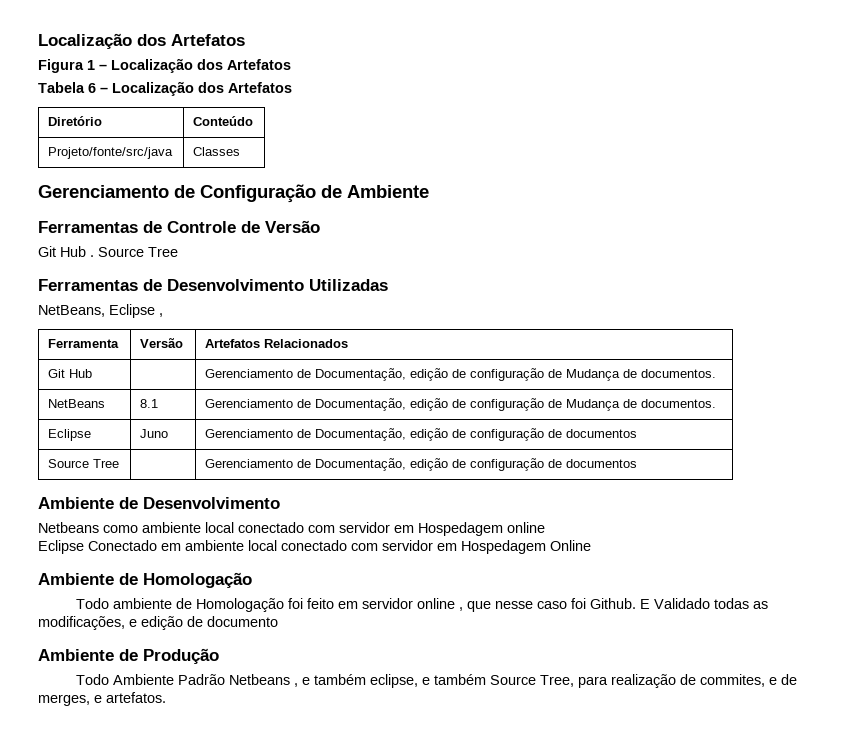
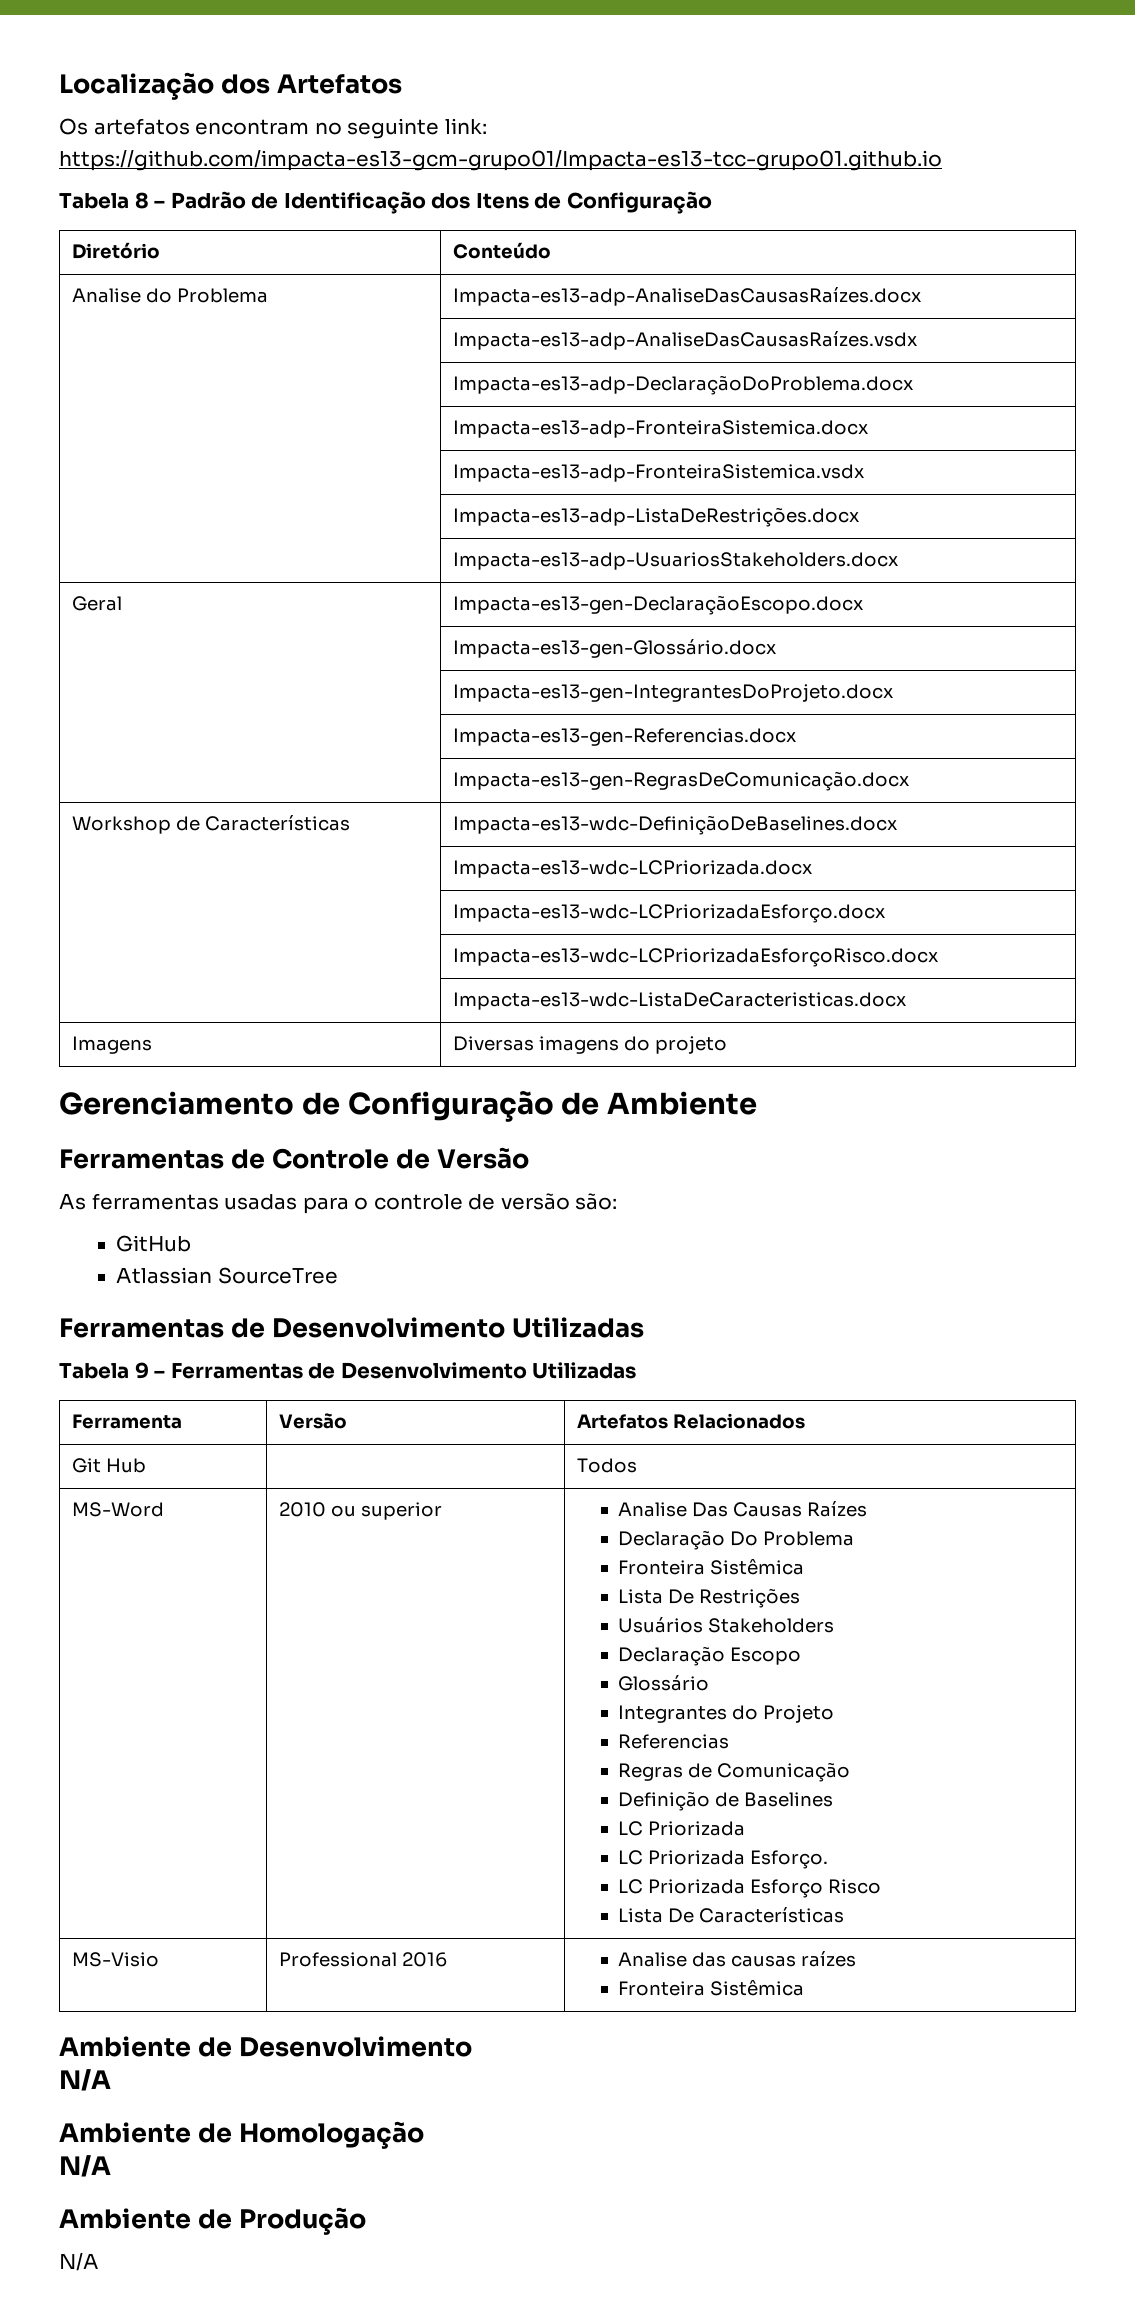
[38,33,245,49] [38,58,291,73] [38,81,292,96] [48,116,103,126] [193,116,254,126] [48,147,174,159] [193,147,241,156] Localização dos Artefatos // Figura 1 – Localização dos Artefatos // Tabela 6 – Localização dos Artefatos // Diretório | Conteúdo // Projeto/fonte/src/java | Classes -> [59,72,402,100] [59,118,487,139] [59,150,942,171] [59,191,712,214] [71,242,160,259] [452,242,551,259] [71,288,268,303] [452,287,921,306] [452,331,917,350] [452,375,913,395] [452,420,868,438] [452,464,864,482] [452,507,859,527] [452,552,898,570] [71,596,122,611] [452,595,863,615] [452,639,776,658] [452,684,893,702] [452,728,796,746] [452,771,909,791] [71,815,350,834] [452,815,897,835] [452,860,812,878] [452,904,885,923] [452,948,938,967] [452,992,906,1010] [71,1036,152,1054] [452,1036,727,1054] Localização dos Artefatos // Os artefatos encontram no seguinte link: https://github.com/impacta-es13-gcm-grupo01/Impacta-es13-tcc-grupo01.github.io // Tabela 8 – Padrão de Identificação dos Itens de Configuração // Diretório | Conteúdo // Analise do Problema | Impacta-es13-adp-AnaliseDasCausasRaízes.docx // | Impacta-es13-adp-AnaliseDasCausasRaízes.vsdx // | Impacta-es13-adp-DeclaraçãoDoProblema.docx // | Impacta-es13-adp-FronteiraSistemica.docx // | Impacta-es13-adp-FronteiraSistemica.vsdx // | Impacta-es13-adp-ListaDeRestrições.docx // | Impacta-es13-adp-UsuariosStakeholders.docx // Geral | Impacta-es13-gen-DeclaraçãoEscopo.docx // | Impacta-es13-gen-Glossário.docx // | Impacta-es13-gen-IntegrantesDoProjeto.docx // | Impacta-es13-gen-Referencias.docx // | Impacta-es13-gen-RegrasDeComunicação.docx // Workshop de Características | Impacta-es13-wdc-DefiniçãoDeBaselines.docx // | Impacta-es13-wdc-LCPriorizada.docx // | Impacta-es13-wdc-LCPriorizadaEsforço.docx // | Impacta-es13-wdc-LCPriorizadaEsforçoRisco.docx // | Impacta-es13-wdc-ListaDeCaracteristicas.docx // Imagens | Diversas imagens do projeto
[38,246,178,257] [38,279,388,291] [38,304,163,318] Git Hub . Source Tree // Ferramentas de Desenvolvimento Utilizadas // NetBeans, Eclipse , -> [59,1193,618,1214] [116,1235,192,1252] [116,1267,338,1284] [59,1317,644,1338] [59,1362,637,1379] As ferramentas usadas para o controle de versão são: // GitHub // Atlassian SourceTree // Ferramentas de Desenvolvimento Utilizadas // Tabela 9 – Ferramentas de Desenvolvimento Utilizadas
[205,368,717,381] [48,399,106,408] [140,399,159,408] [205,398,717,411] [48,429,92,441] [140,429,169,438] [205,428,638,441] [48,459,120,468] [205,458,638,471] [38,497,280,509] [38,522,545,536] [38,540,591,554] [38,572,252,588] [75,598,768,612] [38,616,278,630] [38,648,219,664] [75,674,797,688] [38,692,166,706] Gerenciamento de Documentação, edição de configuração de Mudança de documentos. // NetBeans | 8.1 | Gerenciamento de Documentação, edição de configuração de Mudança de documentos. // Eclipse | Juno | Gerenciamento de Documentação, edição de configuração de documentos // Source Tree | | Gerenciamento de Documentação, edição de configuração de documentos // Ambiente de Desenvolvimento // Netbeans como ambiente local conectado com servidor em Hospedagem online // Eclipse Conectado em ambiente local conectado com servidor em Hospedagem Online // Ambiente de Homologação // Todo ambiente de Homologação foi feito em servidor online , que nesse caso foi Github. E Validado todas as modificações, e edição de documento // Ambiente de Produção // Todo Ambiente Padrão Netbeans , e também eclipse, e também Source Tree, para realização de commites, e de merges, e artefatos. -> [576,1458,637,1473] [71,1502,164,1517] [278,1502,442,1520] [617,1501,867,1517] [617,1530,854,1550] [617,1559,804,1575] [617,1588,800,1608] [617,1617,834,1633] [617,1646,801,1666] [617,1675,709,1691] [617,1705,834,1723] [617,1734,729,1749] [617,1762,850,1782] [617,1791,833,1811] [617,1821,745,1836] [617,1850,828,1869] [617,1879,881,1898] [617,1907,844,1923] [71,1952,159,1967] [278,1952,447,1967] [617,1951,856,1967] [617,1980,804,1996] [59,2036,472,2057] [59,2069,111,2091] [59,2121,424,2149] [59,2155,111,2177] [59,2207,366,2235] [59,2253,99,2271] Todos // MS-Word | 2010 ou superior | Analise Das Causas Raízes // Declaração Do Problema // Fronteira Sistêmica // Lista De Restrições // Usuários Stakeholders // Declaração Escopo // Glossário // Integrantes do Projeto // Referencias // Regras de Comunicação // Definição de Baselines // LC Priorizada // LC Priorizada Esforço. // LC Priorizada Esforço Risco // Lista De Características // MS-Visio | Professional 2016 | Analise das causas raízes // Fronteira Sistêmica // Ambiente de Desenvolvimento // N/A // Ambiente de Homologação // N/A // Ambiente de Produção // N/A

